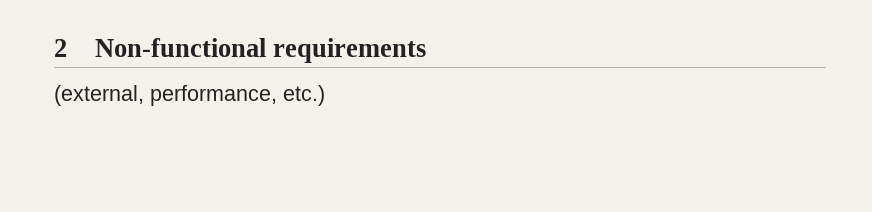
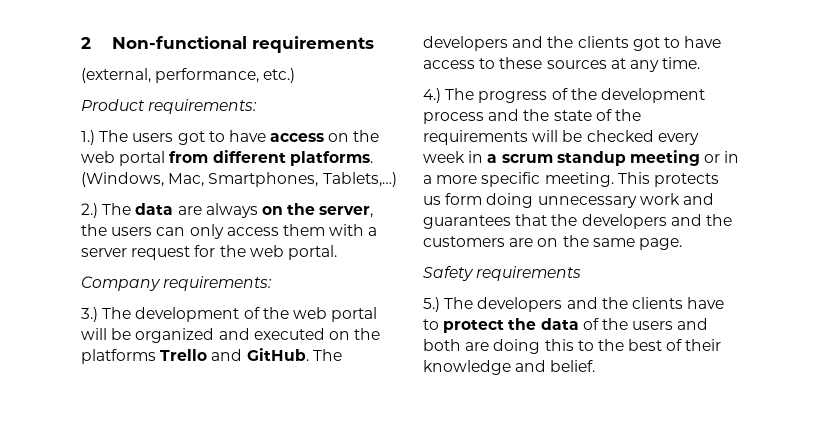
(325, 95) none -> [81,99,258,114] [81,130,380,145] [81,150,373,166] [81,172,397,187] [81,203,374,218] [81,224,378,239] [81,245,337,260] [81,276,273,291] [81,307,378,322] [81,328,381,343] [81,348,342,364] [423,36,722,51] [423,57,701,72] [423,88,705,103] [423,109,641,124] [423,130,699,145] [423,150,740,166] [423,172,719,187] [423,193,714,208] [423,214,732,229] [423,235,682,250] [423,266,582,281] [423,297,725,312] [423,318,709,333] [423,339,722,354] [423,360,596,375] // Product requirements: // 1.) The users got to have access on the web portal from different platforms. (Windows, Mac, Smartphones, Tablets,…) // 2.) The data are always on the server, the users can only access them with a server request for the web portal. // Company requirements: // 3.) The development of the web portal will be organized and executed on the platforms Trello and GitHub. The developers and the clients got to have access to these sources at any time. // 4.) The progress of the development process and the state of the requirements will be checked every week in a scrum standup meeting or in a more specific meeting. This protects us form doing unnecessary work and guarantees that the developers and the customers are on the same page. // Safety requirements // 5.) The developers and the clients have to protect the data of the users and both are doing this to the best of their knowledge and belief.

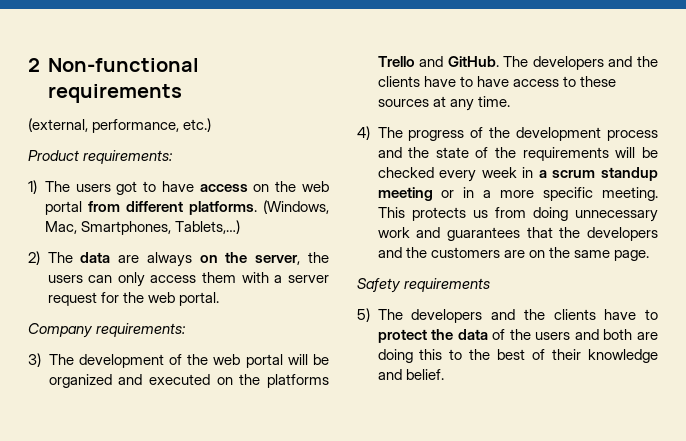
[81,130,95,145] 1.) -> [28,180,37,194] 1)
[81,203,98,218] 2.) -> [28,251,40,265] 2)
[81,307,98,322] 3.) -> [28,353,41,367] 3)
[632,37,660,51] got -> [423,76,456,87] have
[423,88,441,103] 4.) -> [357,126,370,140] 4)
[445,193,483,205] form -> [494,207,526,218] from
[423,297,440,312] 5.) -> [357,308,370,322] 5)

